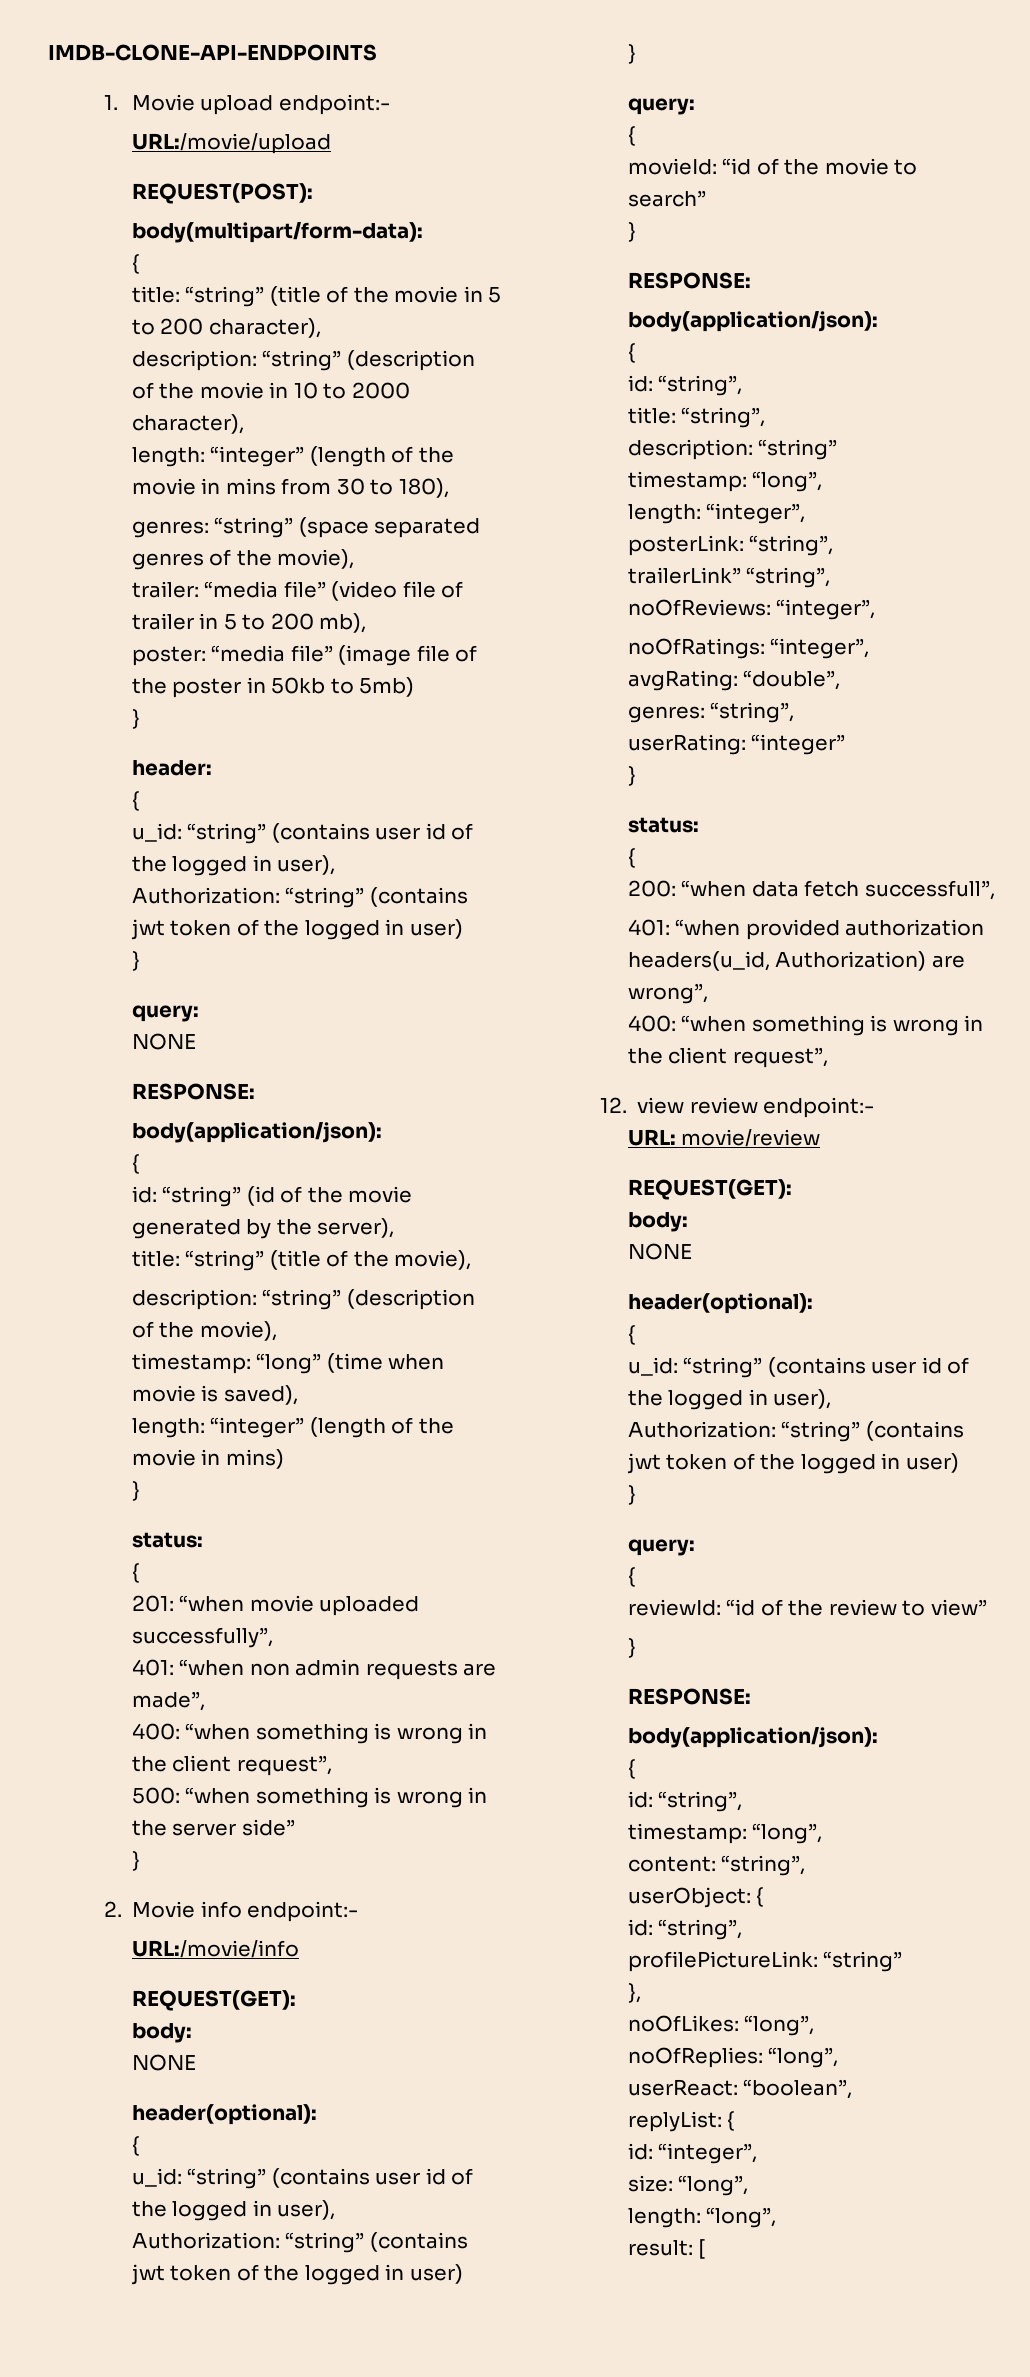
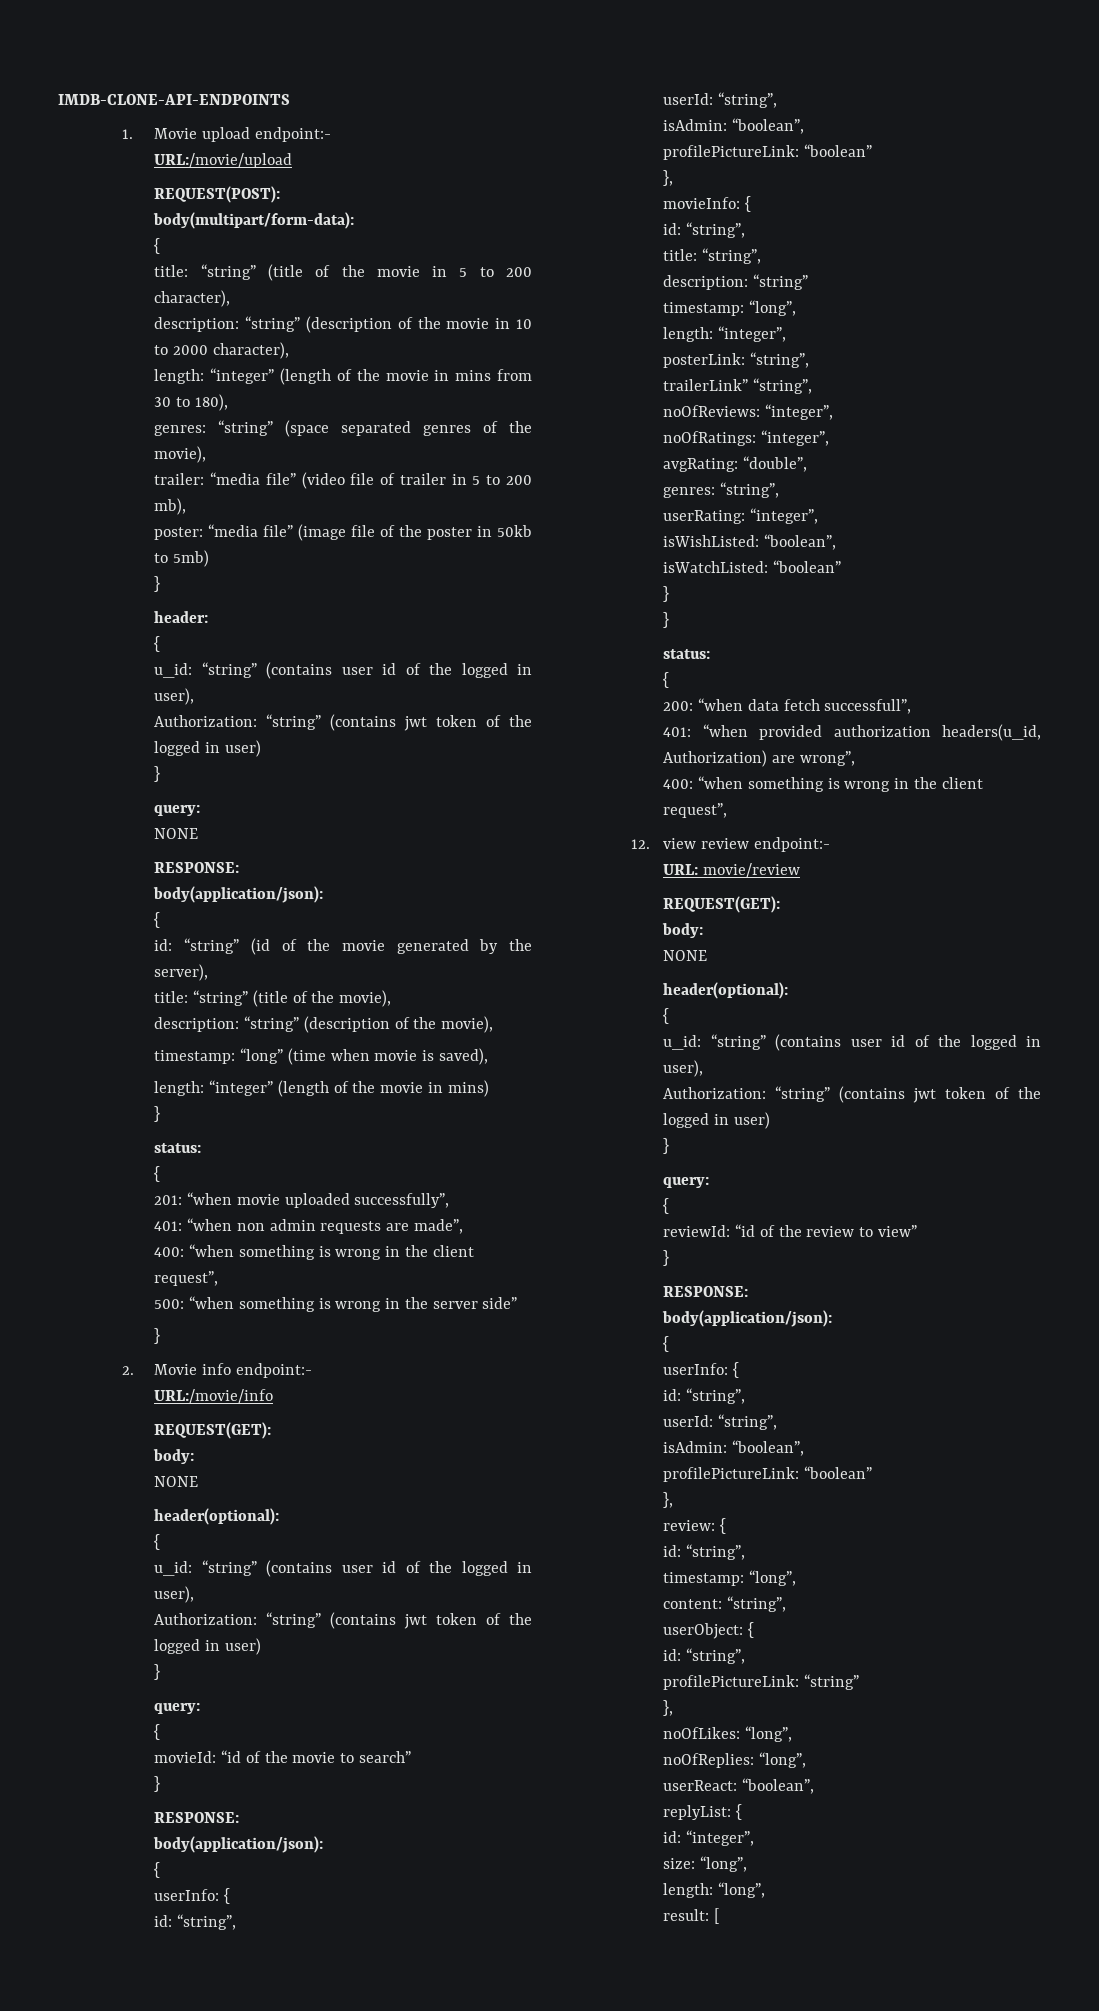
(636, 353) none -> [154,1888,231,1904] [154,1914,237,1930] [663,92,778,108] [663,118,805,134] [663,144,873,160] [663,170,674,186] [663,196,752,212] // userInfo: { // id: “string”, // userId: “string”, // isAdmin: “boolean”, // profilePictureLink: “boolean” // }, // movieInfo: {
[751,734,846,755] “integer” -> [750,508,819,524] [663,534,837,550] [663,560,842,573] [663,586,670,602] “integer”, // isWishListed: “boolean”, // isWatchListed: “boolean” // }
(636, 1769) none -> [663,1362,740,1378] [663,1388,746,1404] [663,1414,778,1430] [663,1440,805,1456] [663,1466,873,1482] [663,1492,674,1508] [663,1518,727,1534] // userInfo: { // id: “string”, // userId: “string”, // isAdmin: “boolean”, // profilePictureLink: “boolean” // }, // review: {

